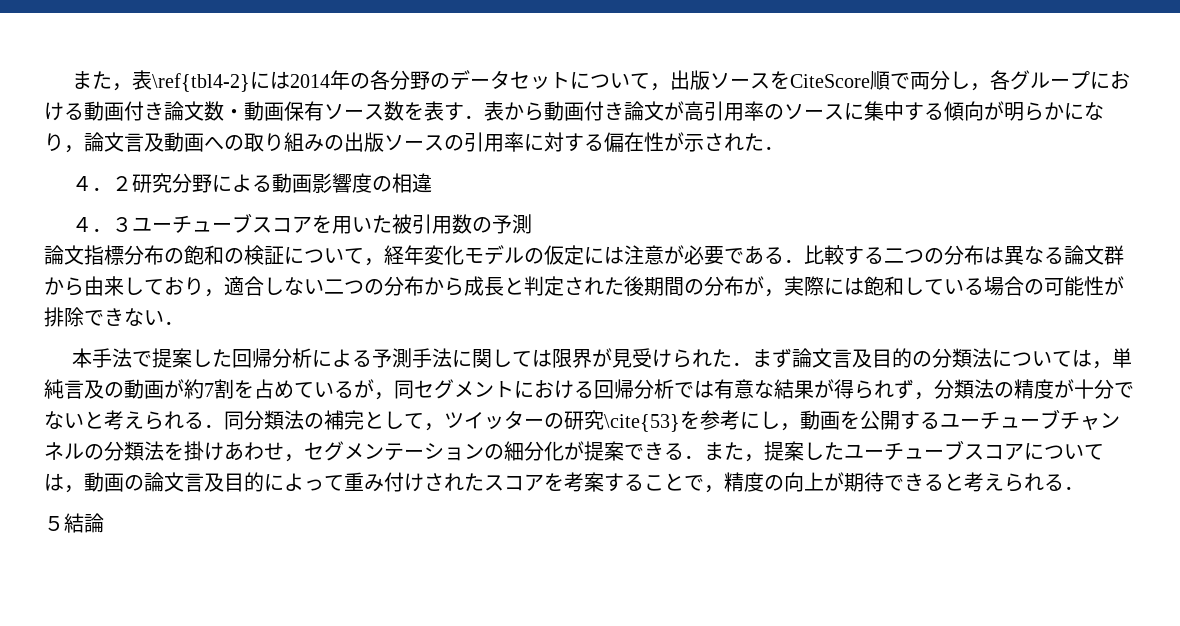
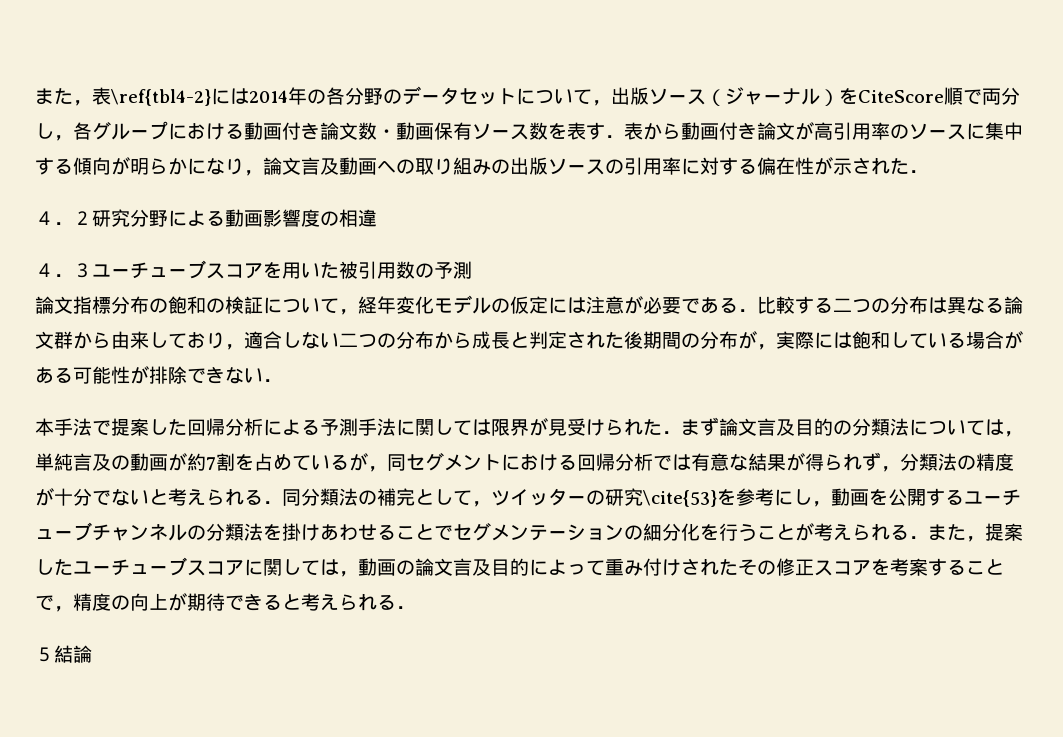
(770, 81) none -> [706,87,839,106] （ジャーナル）
[1024,279,1044,295] の -> [1004,331,1023,349] [35,367,73,384] がある
[284,454,304,462] ， -> [377,524,453,540] ることで
[564,441,664,461] が提案でき -> [700,523,890,541] を行うことが考えられ
[1044,444,1084,459] つい -> [263,559,301,576] 関し
(484, 482) none -> [738,558,814,576] その修正

